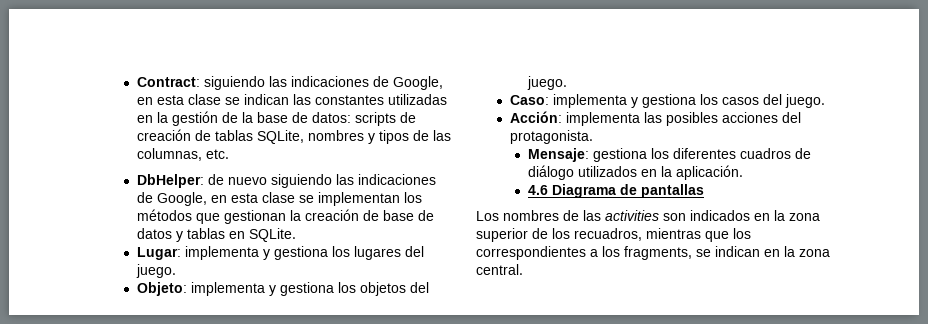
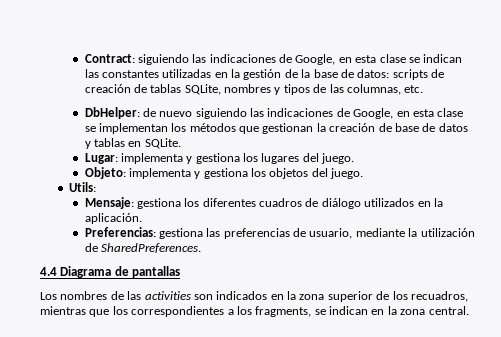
[509,94,825,108] [509,111,801,126] [509,130,593,144] Caso: implementa y gestiona los casos del juego. // Acción: implementa las posibles acciones del protagonista. -> [69,182,97,192] Utils:
[527,185,548,195] 4.6 -> [84,227,475,239] [84,243,201,253] [40,267,57,276] Preferencias: gestiona las preferencias de usuario, mediante la utilización de SharedPreferences. // 4.4

